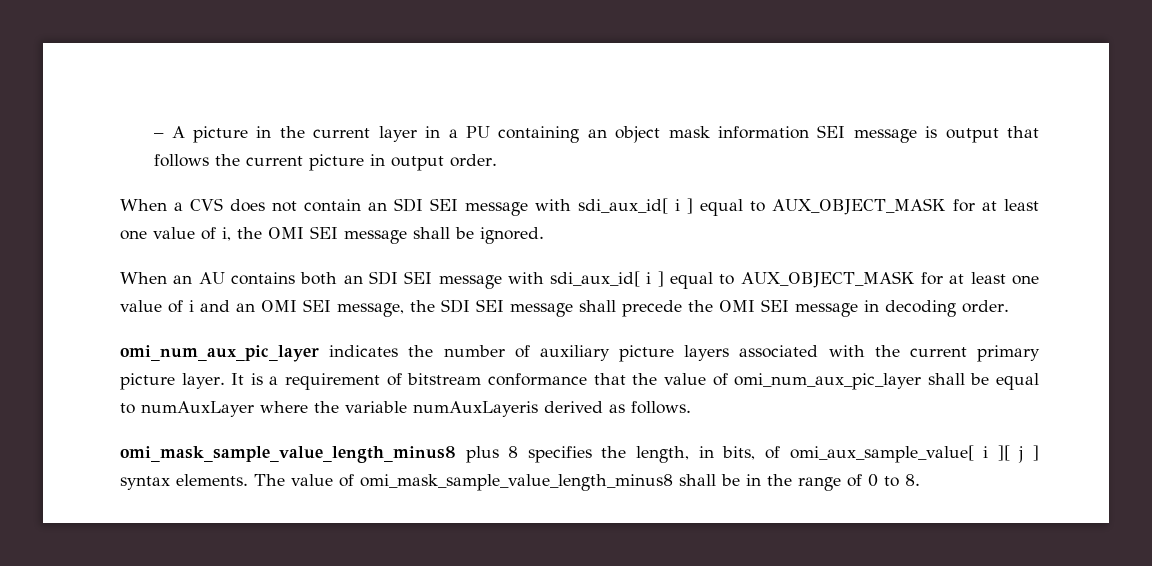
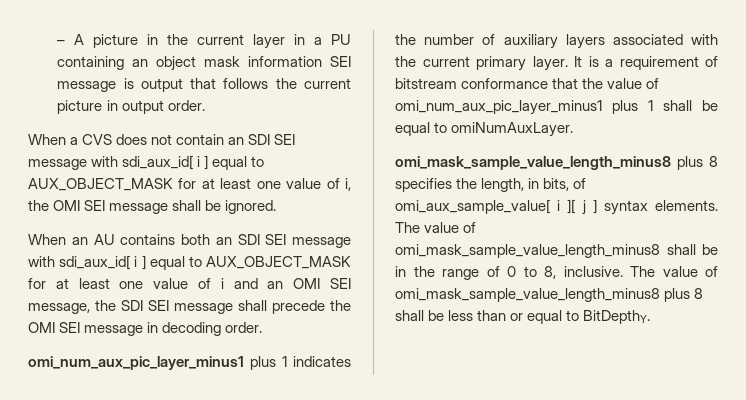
[120,345,319,362] omi_num_aux_pic_layer -> [28,356,287,370] omi_num_aux_pic_layer_minus1 plus 1
[619,345,674,362] picture -> (558, 41) none
[120,373,175,390] picture -> (526, 63) none
[734,373,922,390] omi_num_aux_pic_layer -> [395,100,653,115] omi_num_aux_pic_layer_minus1 plus 1
[141,401,691,417] numAuxLayer where the variable numAuxLayeris derived as follows. -> [451,122,574,137] omiNumAuxLayer.
[905,474,920,486] 8. -> [544,266,718,279] [395,288,704,302] [395,310,651,324] 8, inclusive. The value of omi_mask_sample_value_length_minus8 plus 8 shall be less than or equal to BitDepthY.

